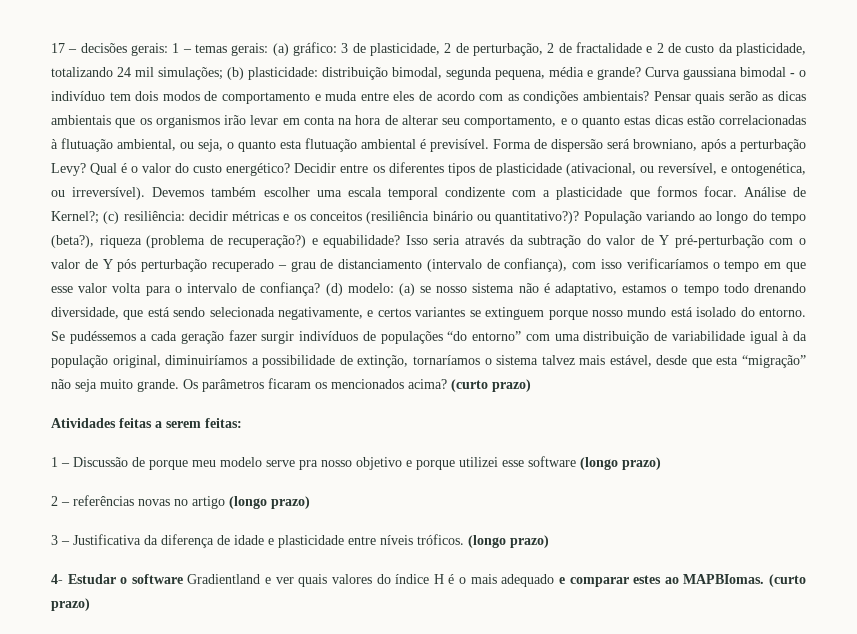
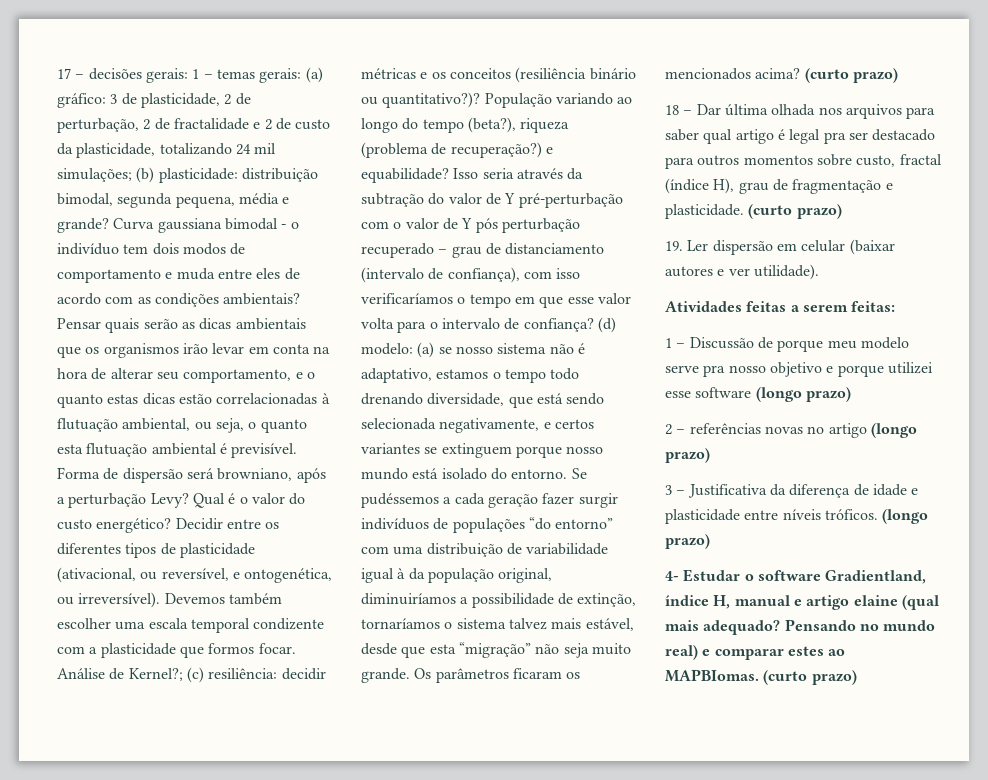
(531, 385) none -> [665,104,936,119] [665,129,936,144] [665,154,942,169] [665,178,893,194] [665,204,842,219] [665,239,895,255] [665,264,819,280] // 18 – Dar última olhada nos arquivos para saber qual artigo é legal pra ser destacado para outros momentos sobre custo, fractal (índice H), grau de fragmentação e plasticidade. (curto prazo) // 19. Ler dispersão em celular (baixar autores e ver utilidade).
[187,574,555,587] Gradientland e ver quais valores do índice H é o mais adequado -> [825,570,927,584] [665,595,939,610] [665,619,936,635] [665,645,698,660] Gradientland, índice H, manual e artigo elaine (qual mais adequado? Pensando no mundo real)

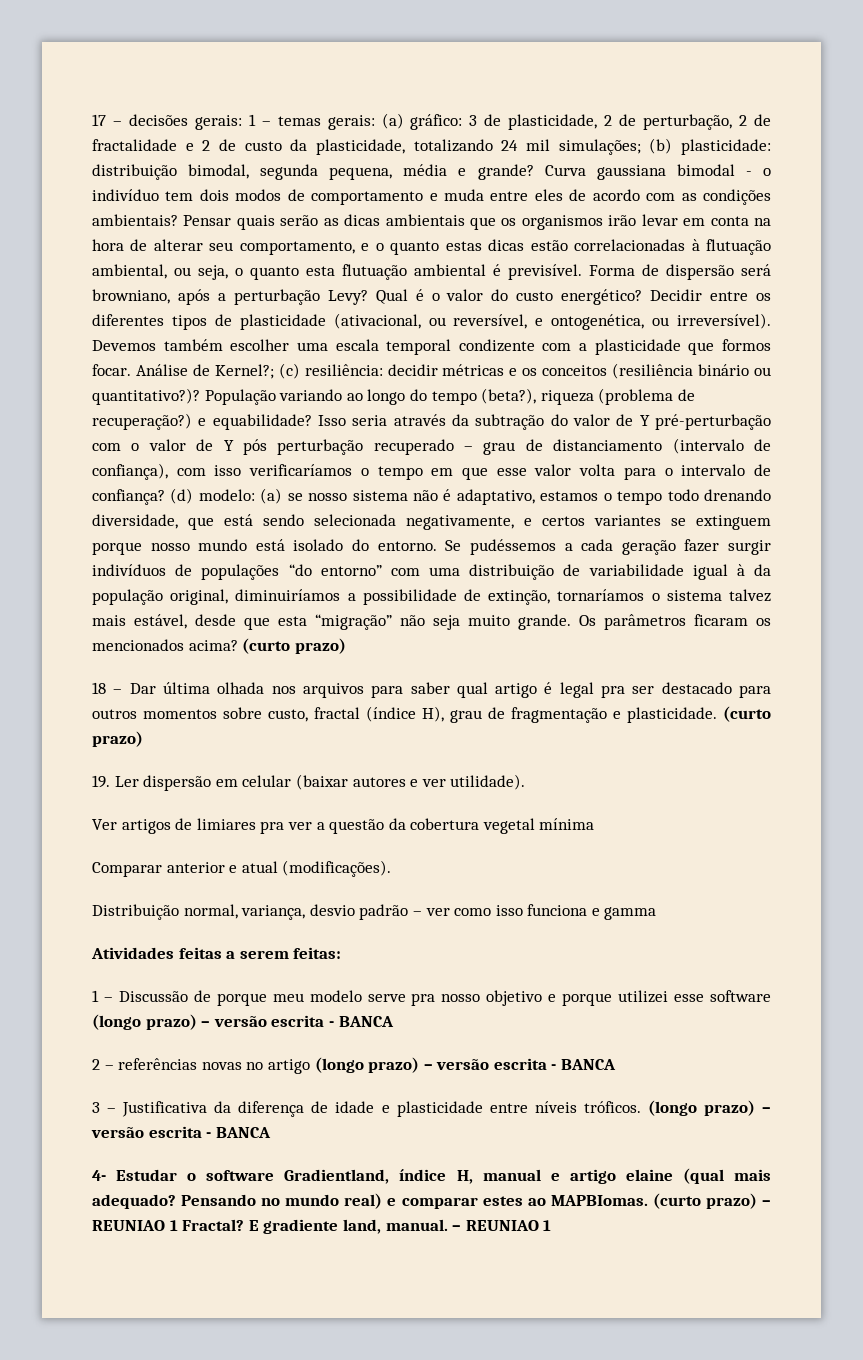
(819, 272) none -> [92,818,595,834] [92,860,392,877] [92,904,657,920] // Ver artigos de limiares pra ver a questão da cobertura vegetal mínima // Comparar anterior e atual (modificações). // Distribuição normal, variança, desvio padrão – ver como isso funciona e gamma
(851, 394) none -> [201,1015,394,1027] – versão escrita - BANCA
(710, 455) none -> [423,1058,617,1070] – versão escrita - BANCA
(710, 541) none -> [761,1107,771,1113] [91,1126,271,1138] – versão escrita - BANCA
(857, 677) none -> [762,1200,772,1206] [92,1219,552,1234] – REUNIAO 1 Fractal? E gradiente land, manual. – REUNIAO 1

